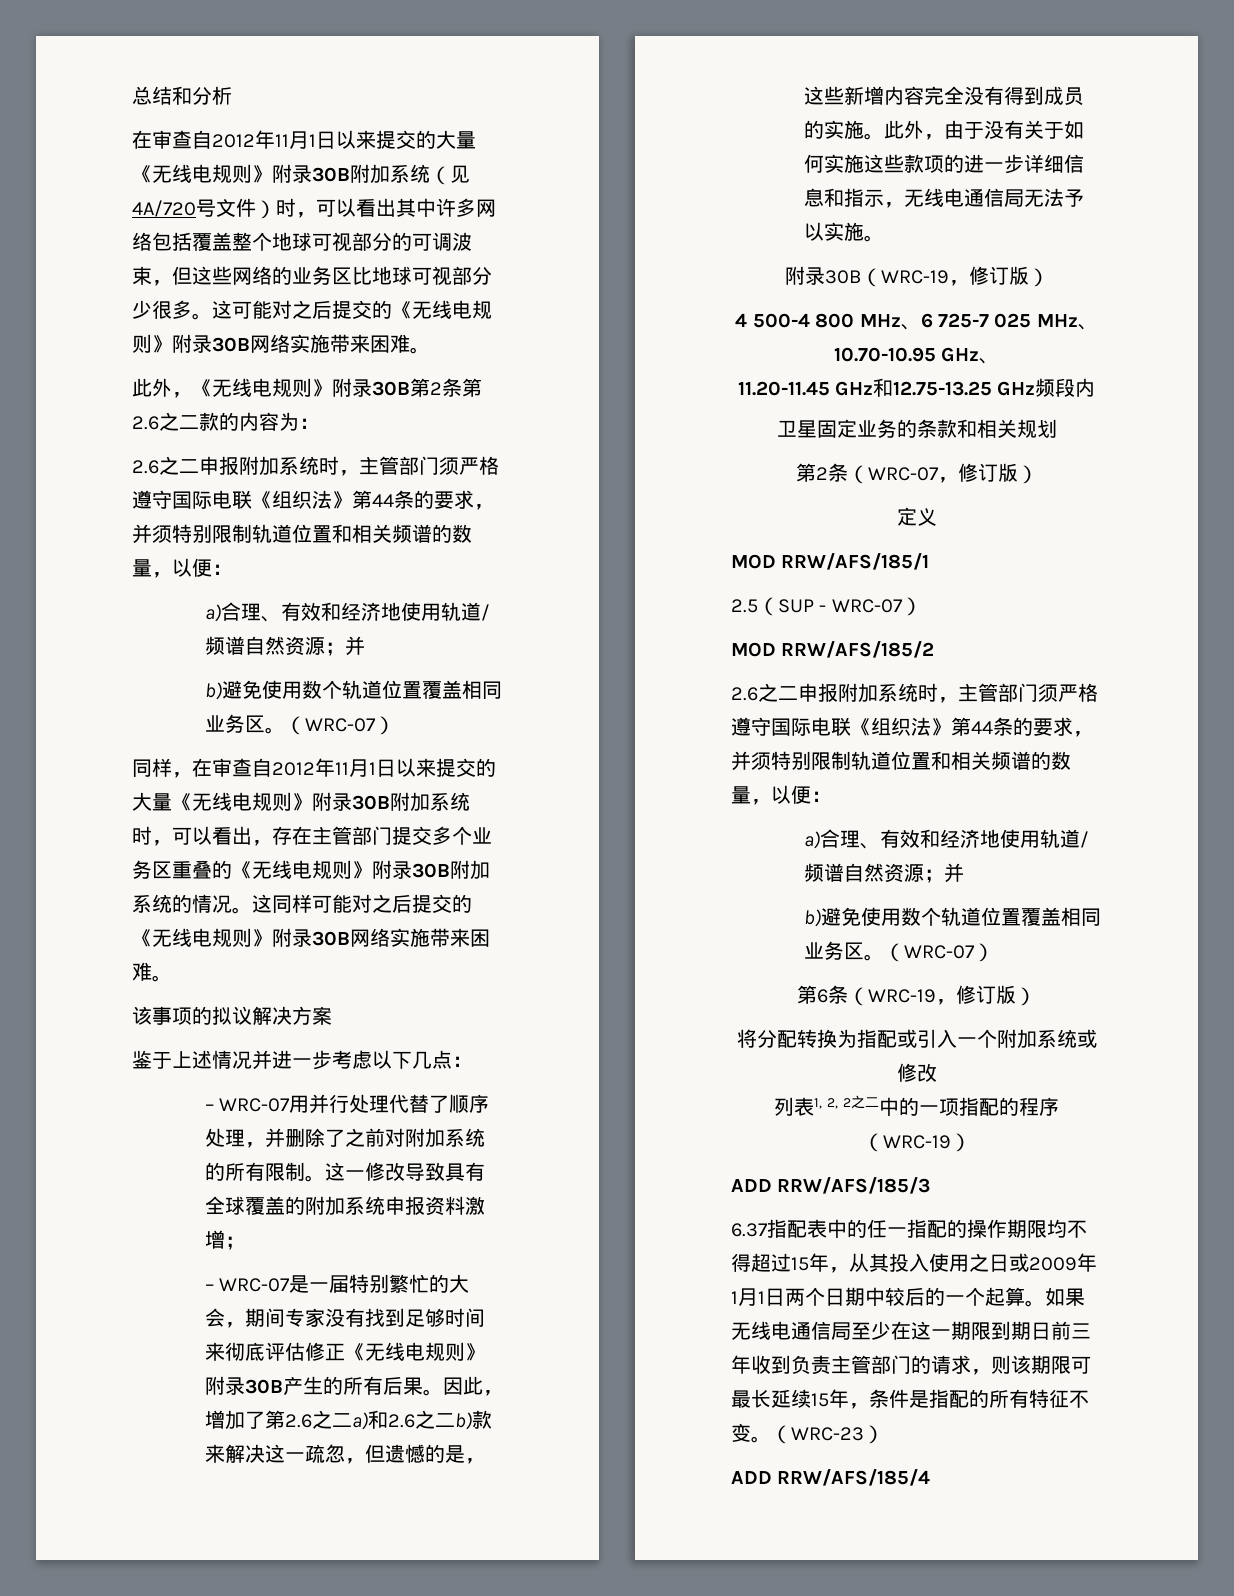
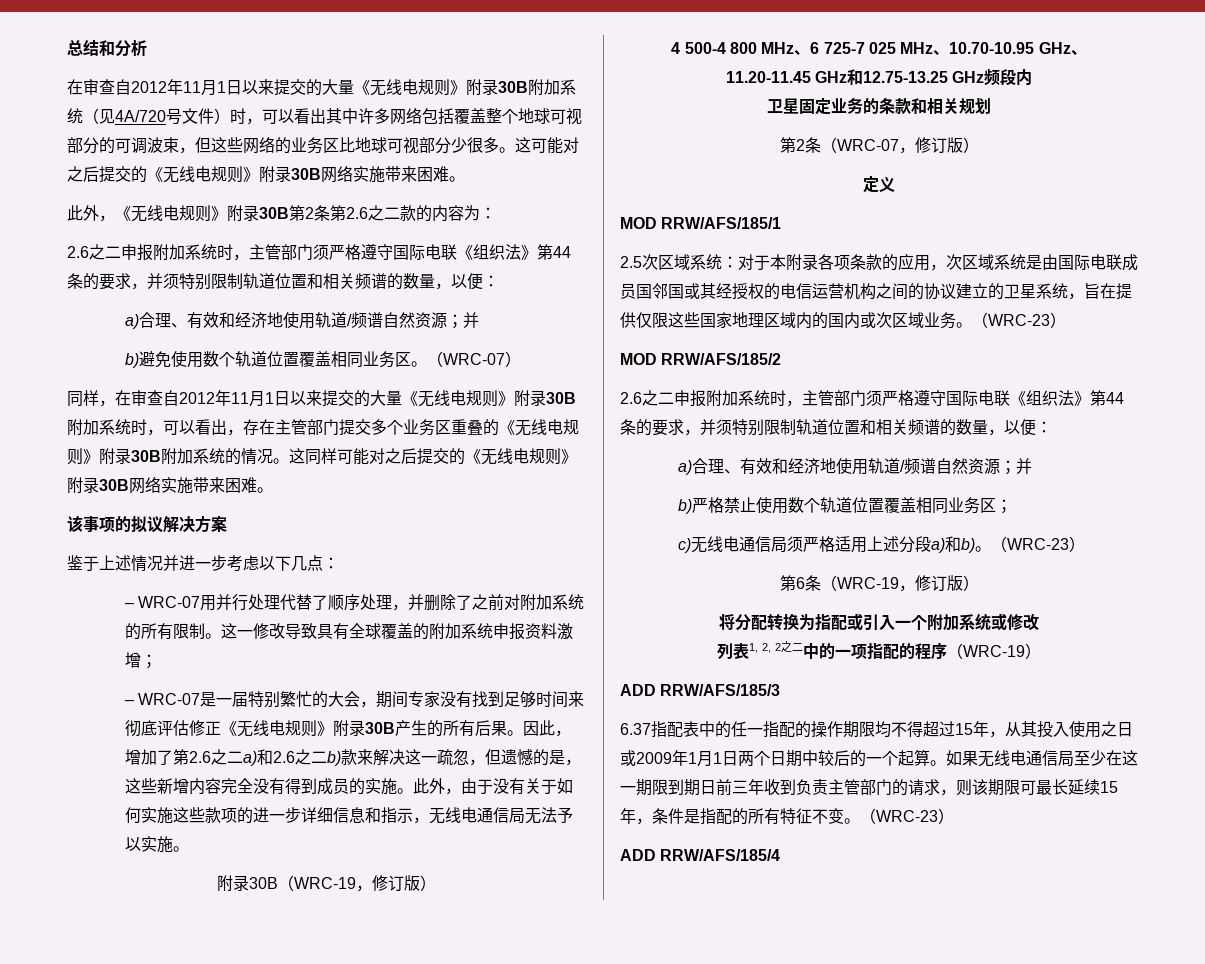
[758,597,903,616] （SUP - WRC-07 -> [642,253,1138,271] [620,283,1132,300] [620,312,1050,329] 次区域系统：对于本附录各项条款的应用，次区域系统是由国际电联成员国邻国或其经授权的电信运营机构之间的协议建立的卫星系统，旨在提供仅限这些国家地理区域内的国内或次区域业务。（WRC-23
[820,907,1101,926] [803,941,975,962] 避免使用数个轨道位置覆盖相同业务区。（WRC-07 -> [692,497,1013,514] [678,536,1070,553] 严格禁止使用数个轨道位置覆盖相同业务区； // c)无线电通信局须严格适用上述分段a)和b)。（WRC-23

